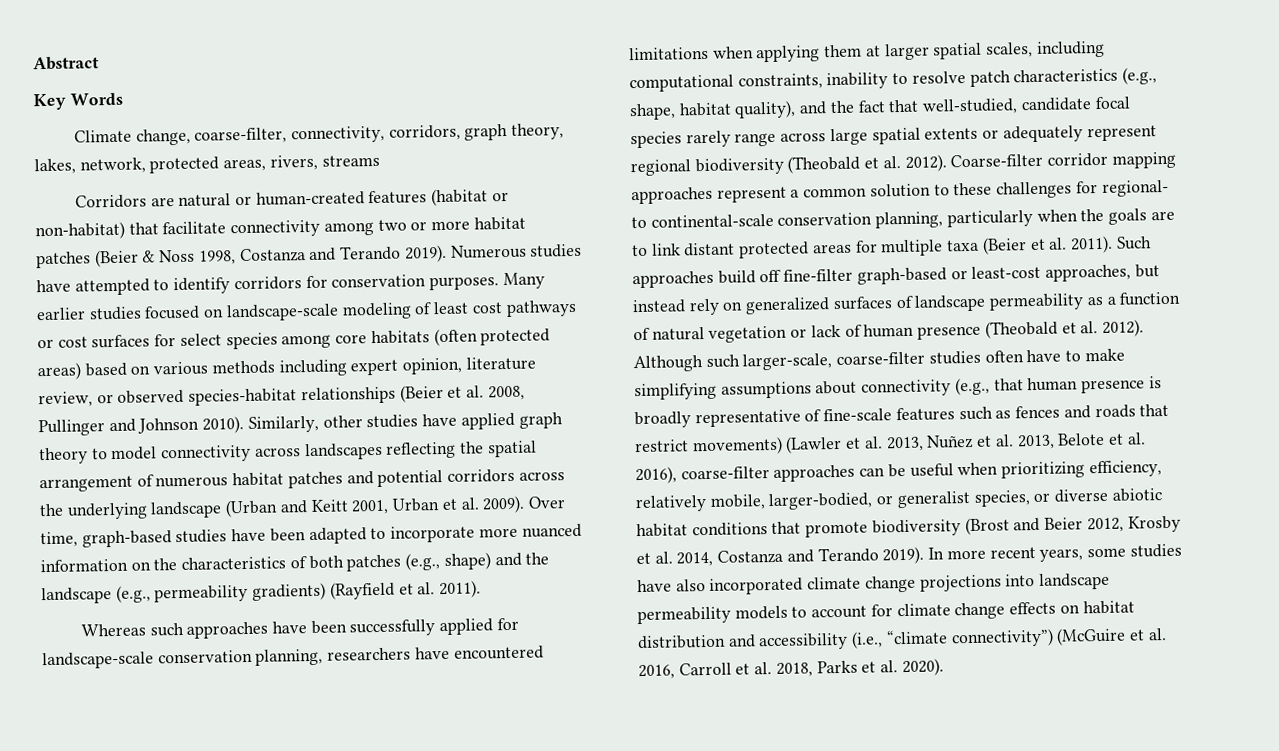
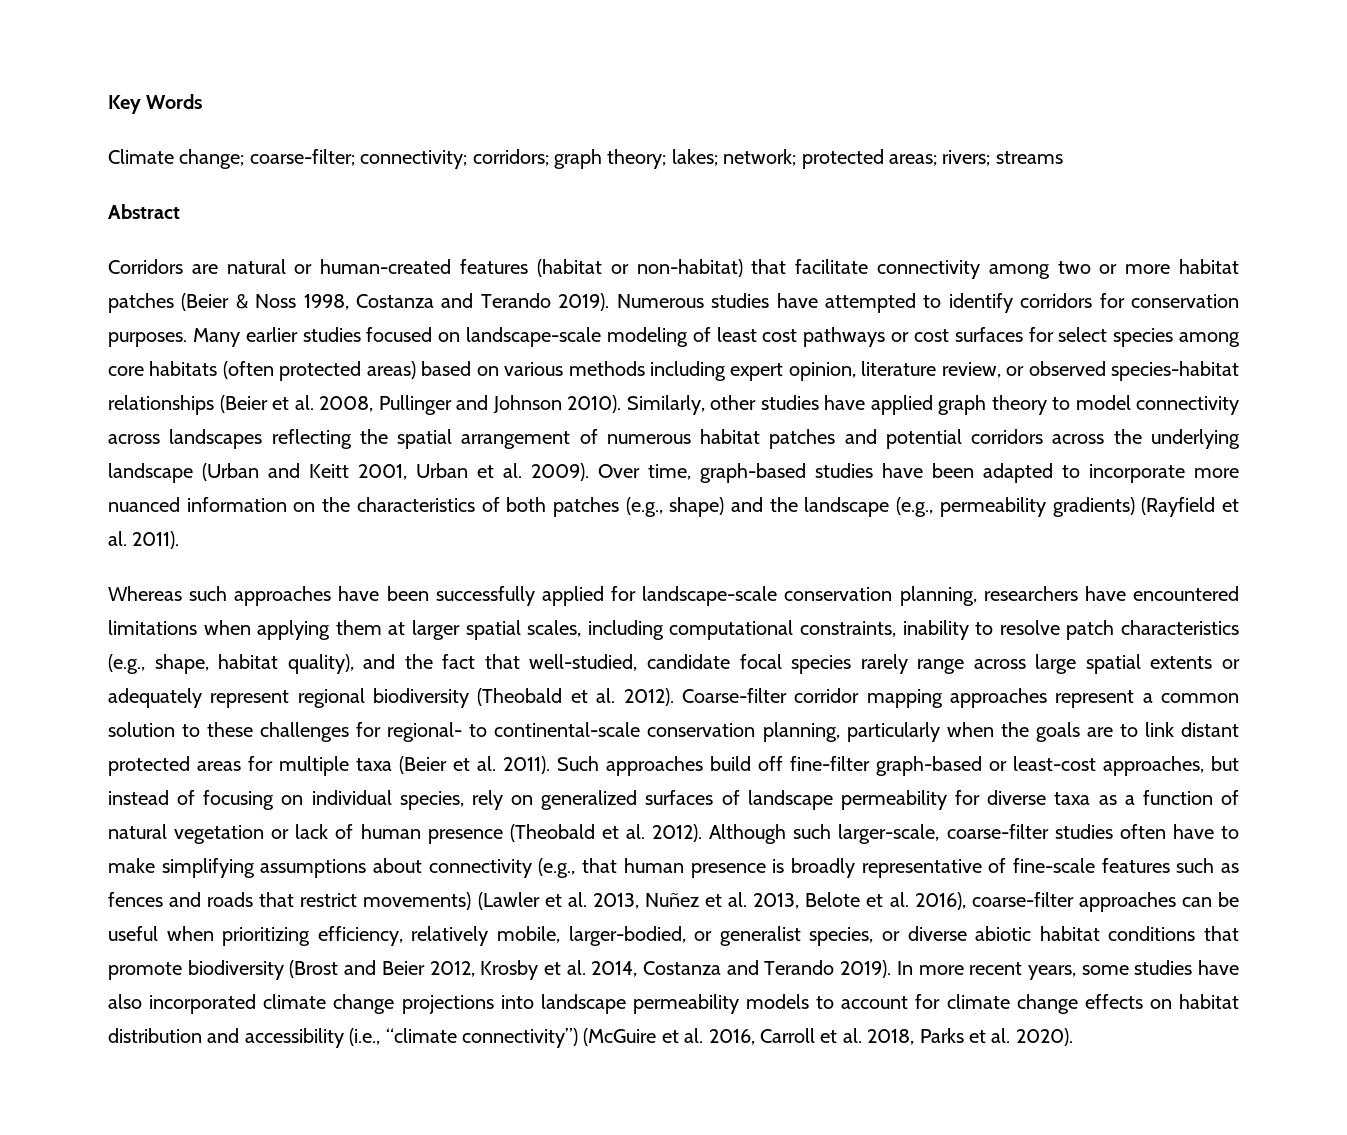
[33,56,99,71] Abstract // -> (108, 104) none
[135,123,565,146] [34,154,318,175] change, coarse-filter, connectivity, corridors, graph theory, lakes, network, protected areas, rivers, -> [179,149,991,169] change; coarse-filter; connectivity; corridors; graph theory; lakes; network; protected areas; rivers;
(380, 160) none -> [108,204,180,219] // Abstract
(686, 306) none -> [177,790,464,810] of focusing on individual species,
(1085, 302) none -> [955,790,1091,805] for diverse taxa

